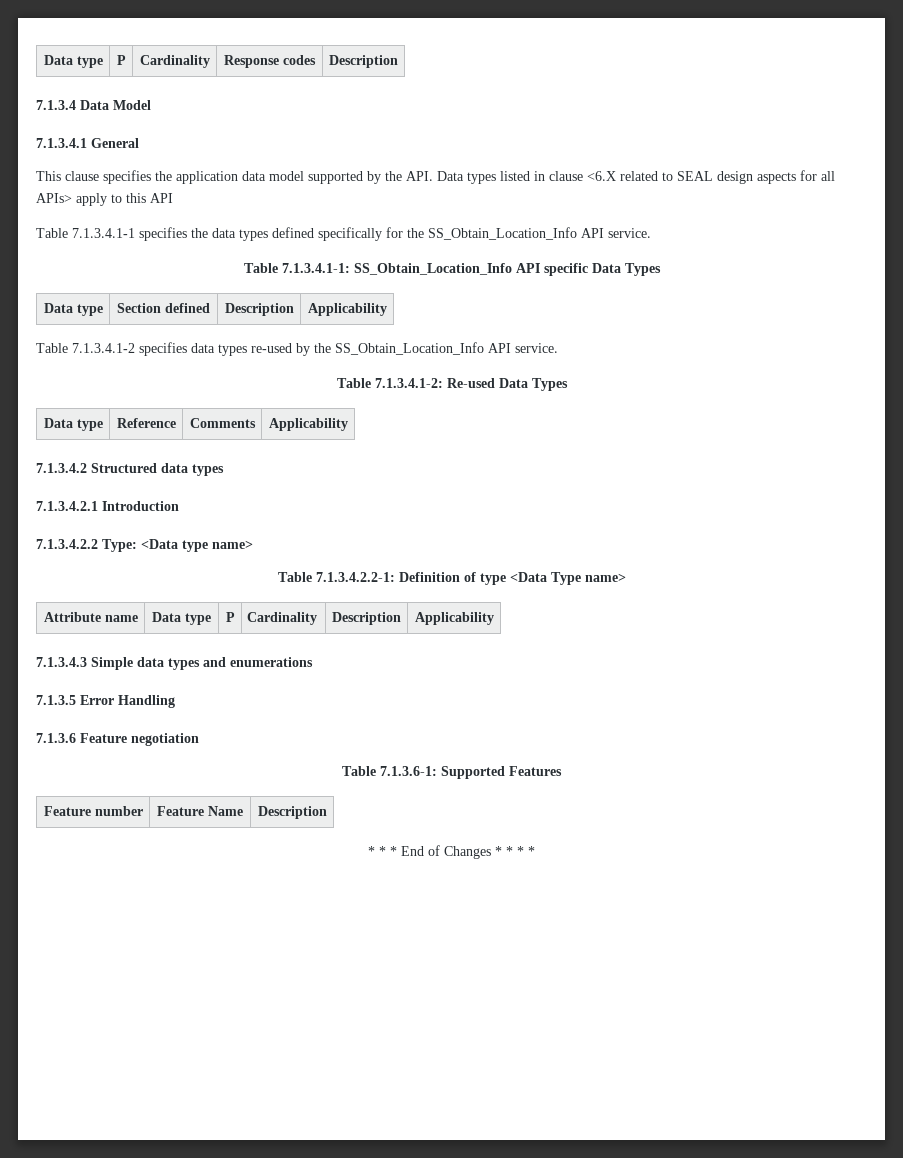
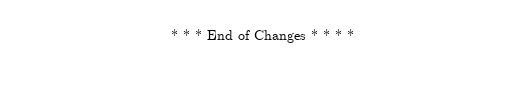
[43,55,103,68] [116,55,126,65] [139,55,210,68] [224,55,316,68] [329,55,398,68] [36,100,151,110] [36,138,139,148] [36,170,835,184] [36,193,173,206] [36,227,651,241] [243,263,661,276] [43,303,103,316] [117,303,210,313] [224,303,294,316] [307,303,387,316] [36,342,558,356] [336,378,568,391] [43,418,103,431] [116,418,176,428] [189,418,256,428] [268,418,348,431] [36,463,224,476] [36,501,179,511] [36,539,253,552] [277,572,626,585] [43,612,138,622] [152,612,211,625] [225,612,235,622] [247,612,318,625] [332,612,401,625] [414,612,494,625] [36,657,313,670] [36,695,175,708] [36,733,199,746] [342,766,562,779] [43,806,143,816] [157,806,243,816] [257,806,327,819] Data type | P | Cardinality | Response codes | Description // 7.1.3.4 Data Model // 7.1.3.4.1 General // This clause specifies the application data model supported by the API. Data types listed in clause <6.X related to SEAL design aspects for all APIs> apply to this API // Table 7.1.3.4.1-1 specifies the data types defined specifically for the SS_Obtain_Location_Info API service. // Table 7.1.3.4.1-1: SS_Obtain_Location_Info API specific Data Types // Data type | Section defined | Description | Applicability // Table 7.1.3.4.1-2 specifies data types re-used by the SS_Obtain_Location_Info API service. // Table 7.1.3.4.1-2: Re-used Data Types // Data type | Reference | Comments | Applicability // 7.1.3.4.2 Structured data types // 7.1.3.4.2.1 Introduction // 7.1.3.4.2.2 Type: <Data type name> // Table 7.1.3.4.2.2-1: Definition of type <Data Type name> // Attribute name | Data type | P | Cardinality | Description | Applicability // 7.1.3.4.3 Simple data types and enumerations // 7.1.3.5 Error Handling // 7.1.3.6 Feature negotiation // Table 7.1.3.6-1: Supported Features // Feature number | Feature Name | Description // -> (171, 34) none

